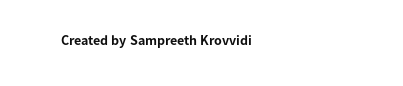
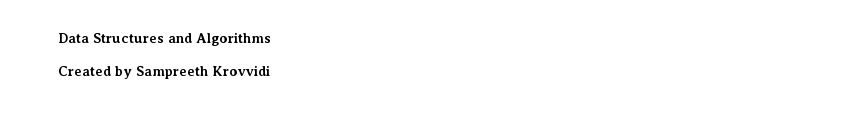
(61, 40) none -> [58,32,271,46] Data Structures and Algorithms //

